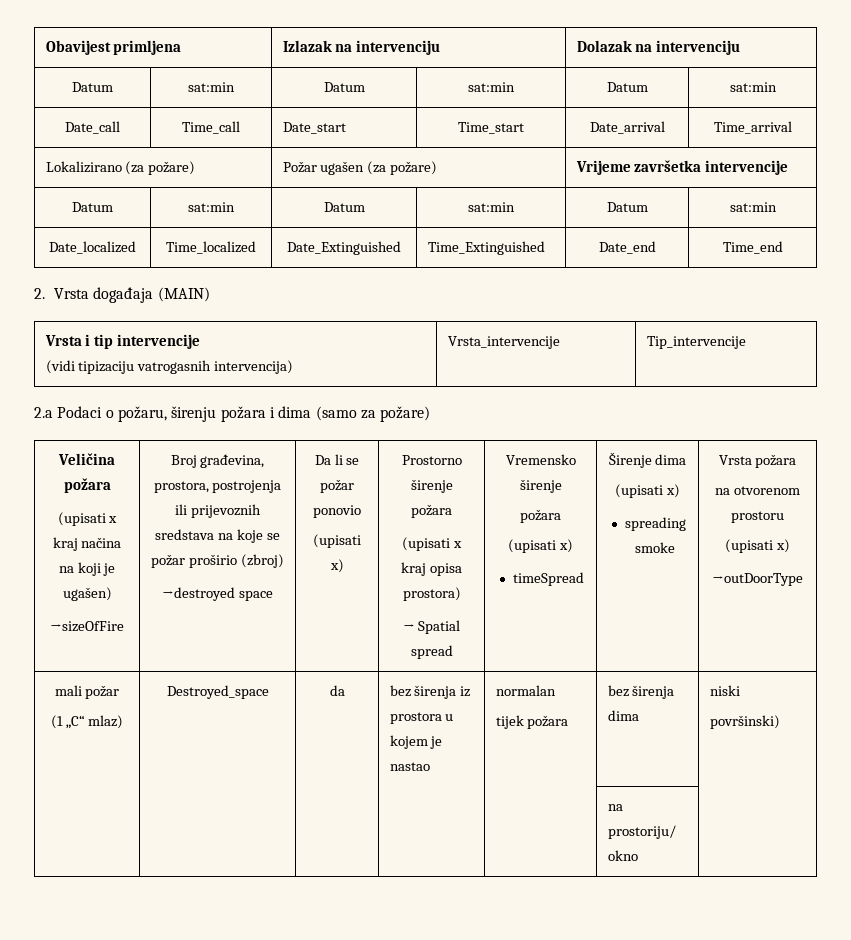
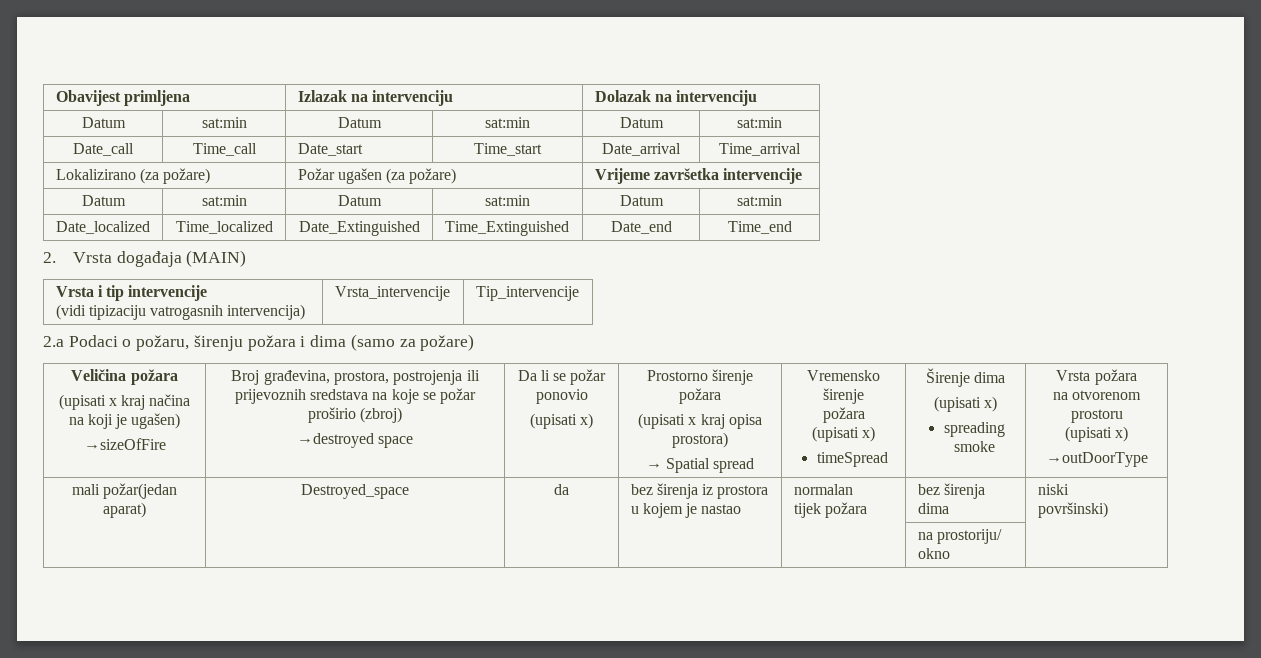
[85,685,120,699] [50,715,124,729] požar // (1 „C“ mlaz) -> [103,483,178,499] [103,502,146,518] požar(jedan aparat)

